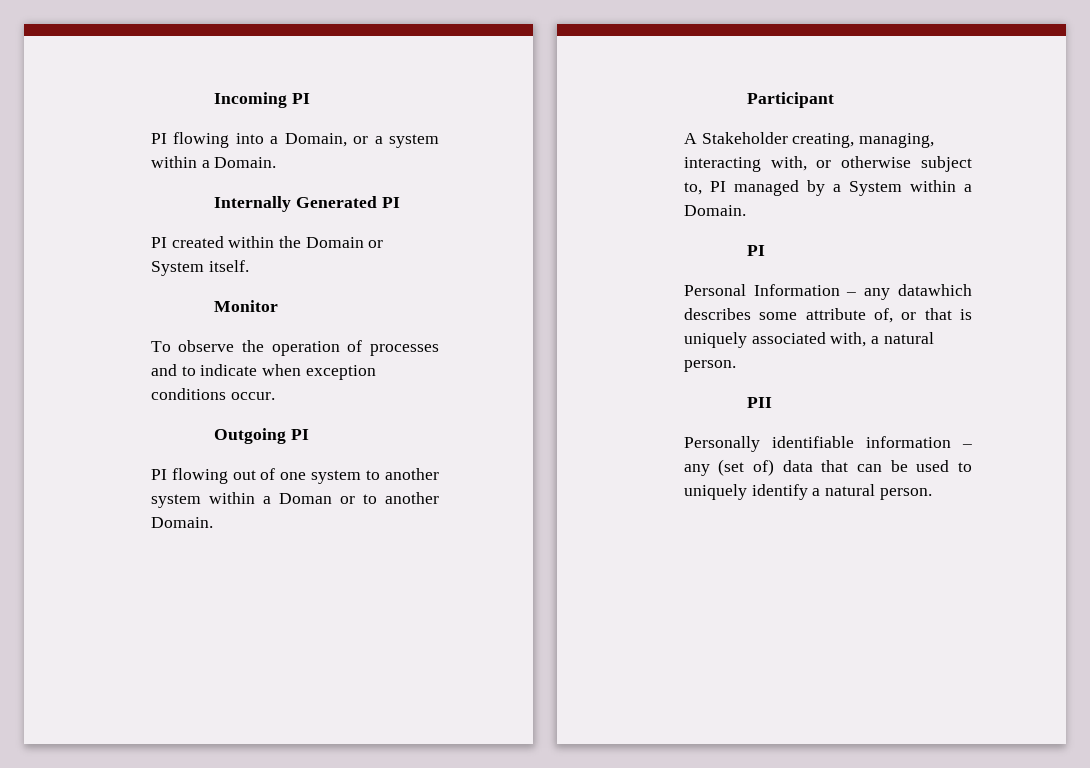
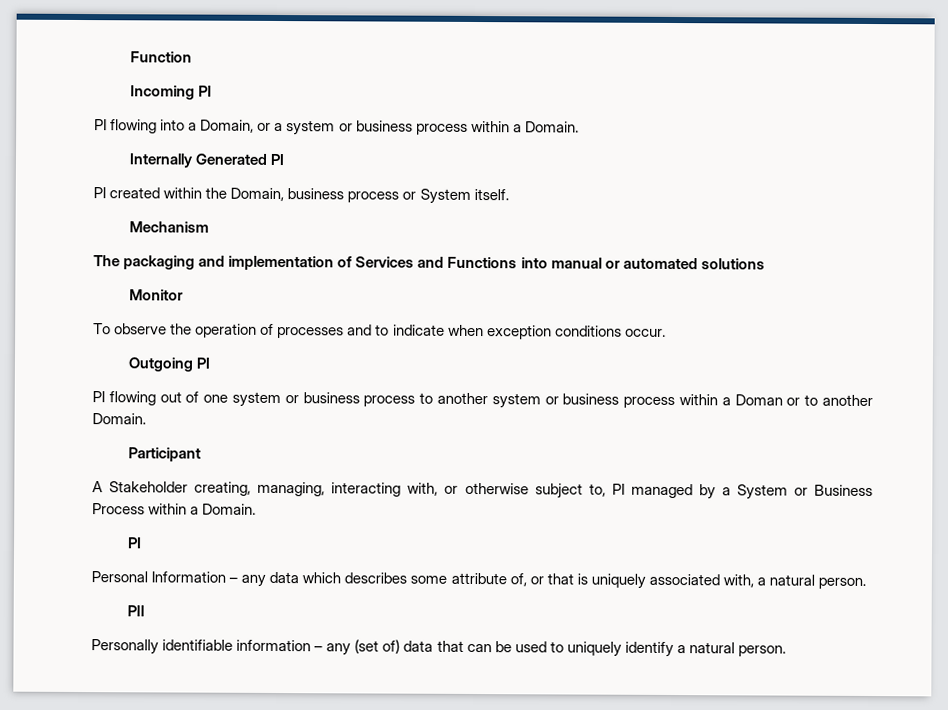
(214, 100) none -> [130,51,193,63] Function //
(440, 141) none -> [338,120,468,135] or business process
[305,237,364,248] Domain -> [230,187,400,203] Domain, business process
(249, 266) none -> [129,221,210,233] [93,255,765,271] // Mechanism // The packaging and implementation of Services and Functions into manual or automated solutions
[366,468,440,480] [150,494,201,508] to another system -> [284,392,676,409] or business process to another system or business process
(902, 188) none -> [793,484,873,497] [92,503,146,515] or Business Process
[898,284,972,296] datawhich -> [269,571,342,584] data which

